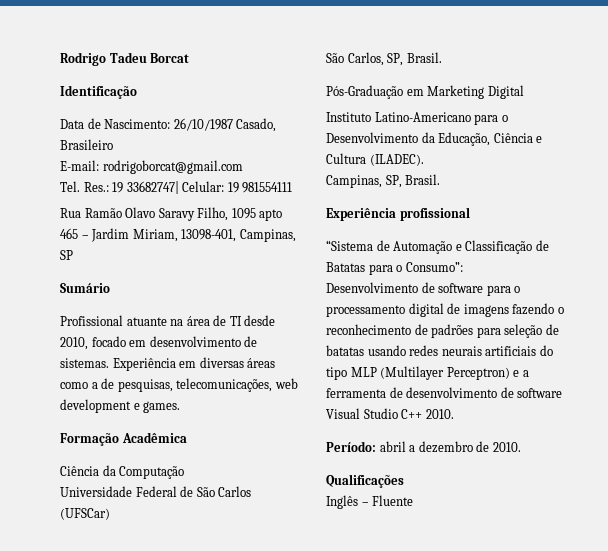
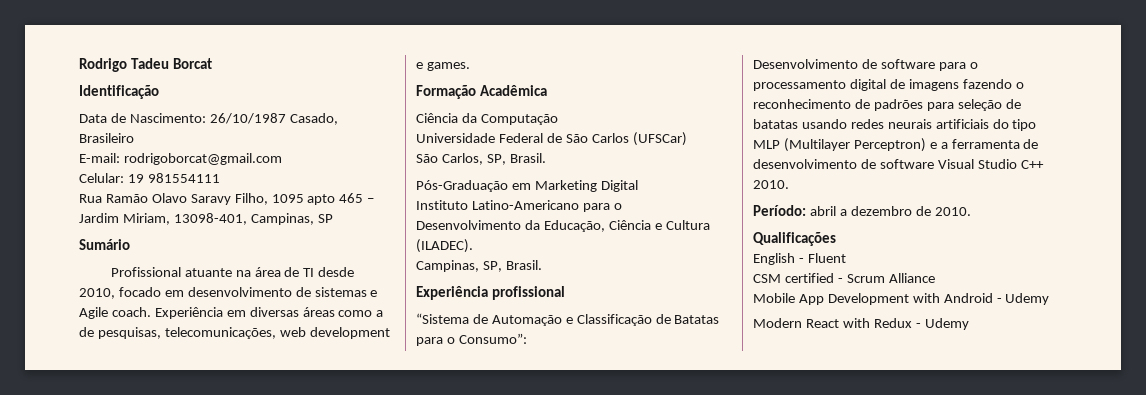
[60,181,179,194] Tel. Res.: 19 33682747| -> (282, 159) none
[60,358,109,368] sistemas. -> [314,287,378,297] [79,307,151,319] sistemas e Agile coach.
[326,495,414,509] Inglês – Fluente -> [753,253,846,265] [753,273,935,283] [753,293,1050,305] [753,318,969,330] English - Fluent // CSM certified - Scrum Alliance // Mobile App Development with Android - Udemy // Modern React with Redux - Udemy

